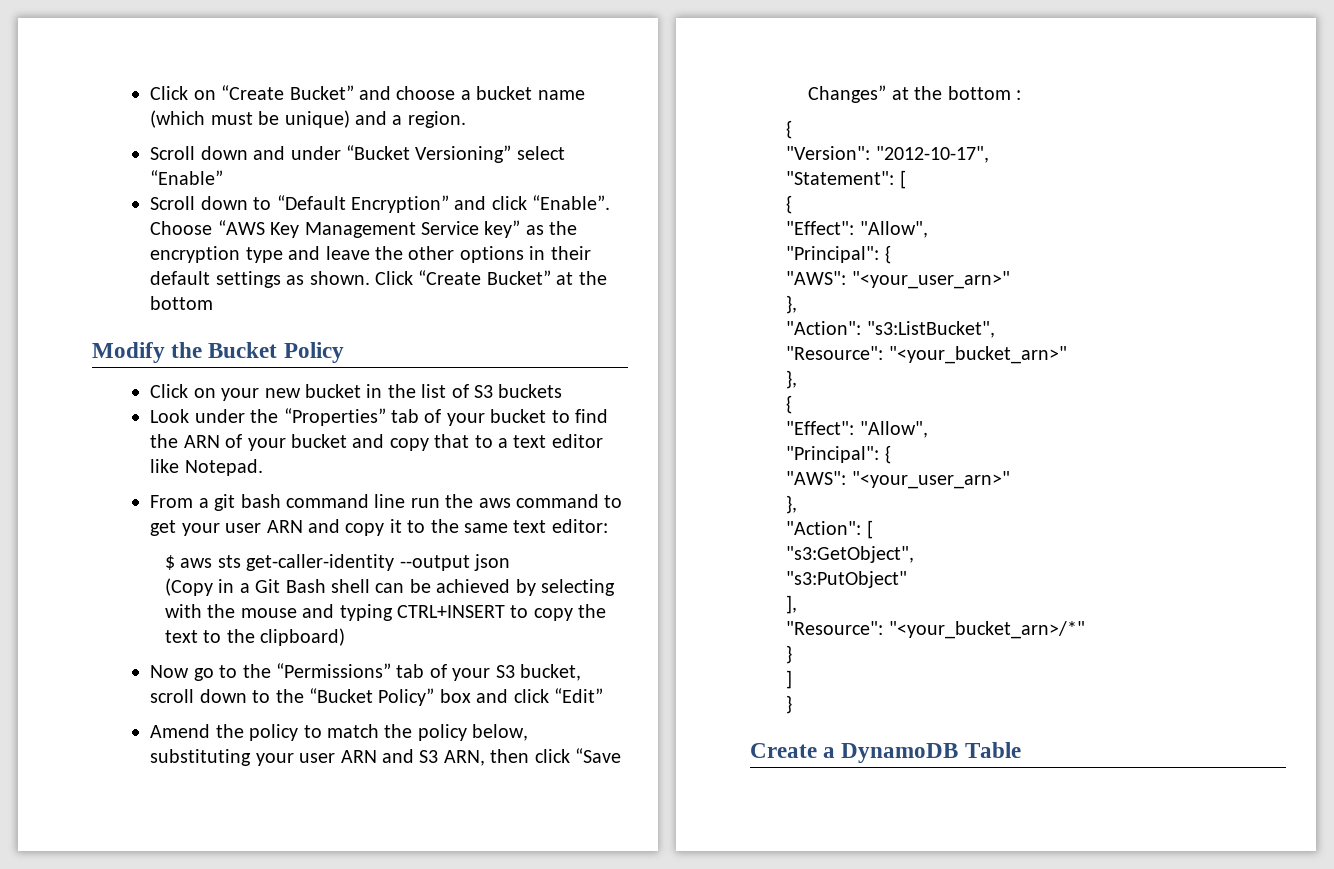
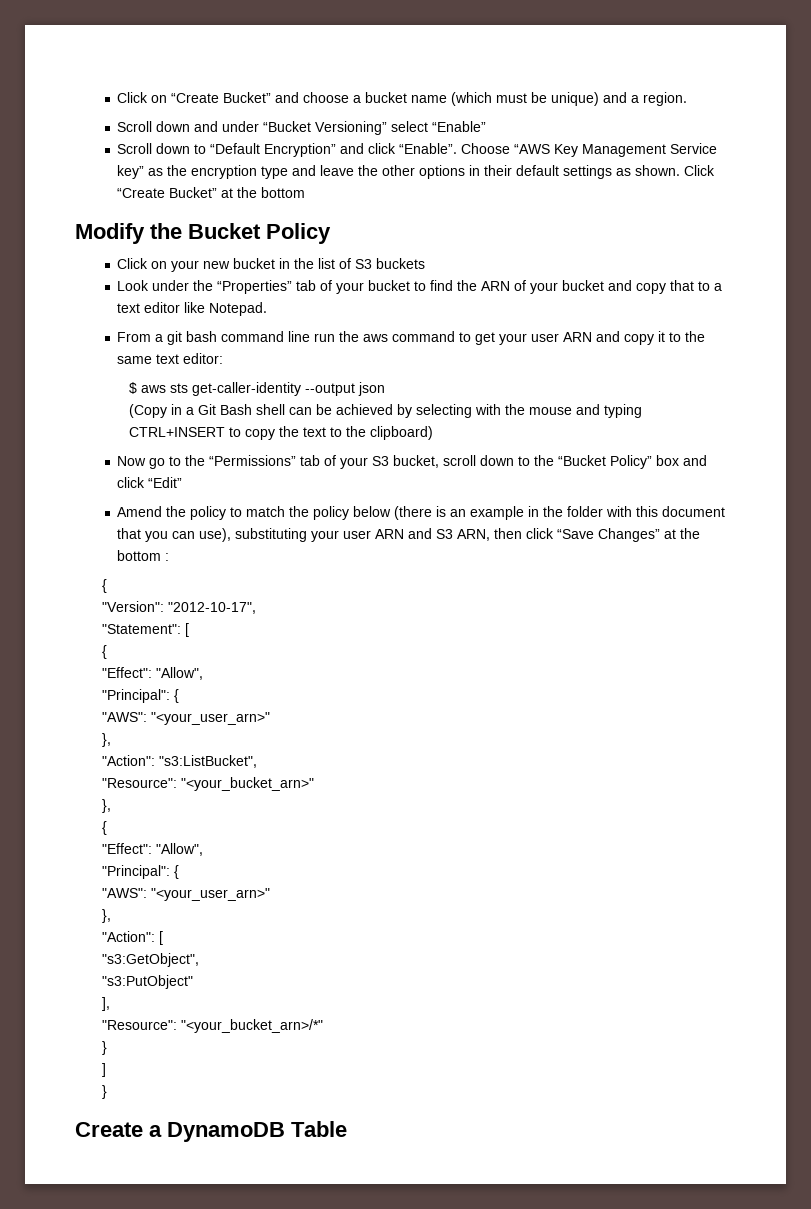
[472,724,529,741] below, -> [353,506,726,520] [117,528,232,542] below (there is an example in the folder with this document that you can use),

